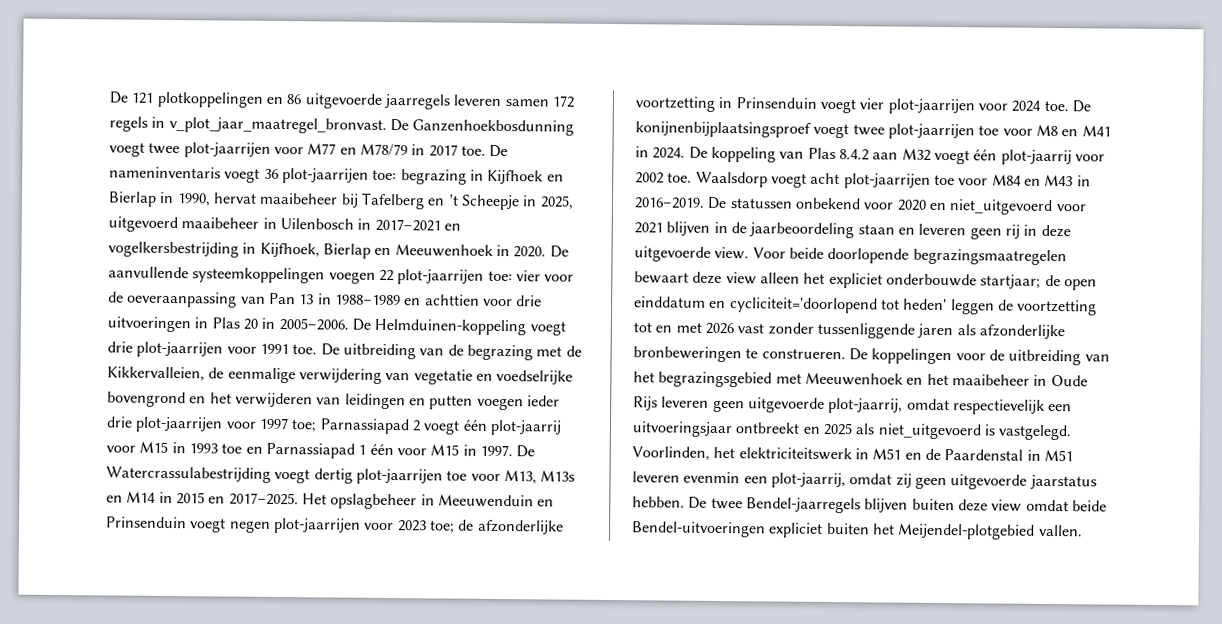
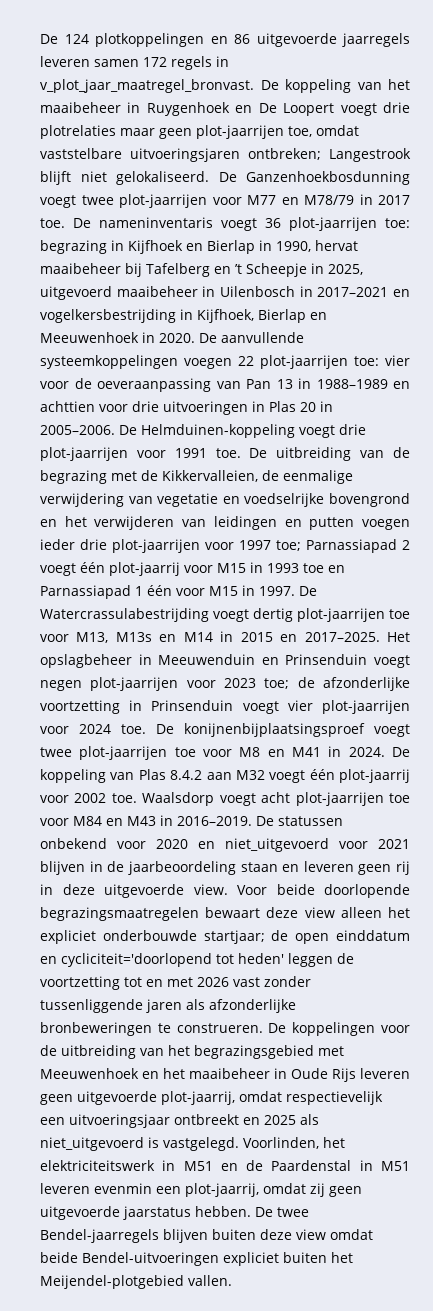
[109,91,154,104] De 121 -> [40,34,89,44] De 124
(409, 125) none -> [285,79,410,93] [40,102,410,116] [40,125,359,139] [40,148,411,162] [40,171,237,185] koppeling van het maaibeheer in Ruygenhoek en De Loopert voegt drie plotrelaties maar geen plot-jaarrijen toe, omdat vaststelbare uitvoeringsjaren ontbreken; Langestrook blijft niet gelokaliseerd. De

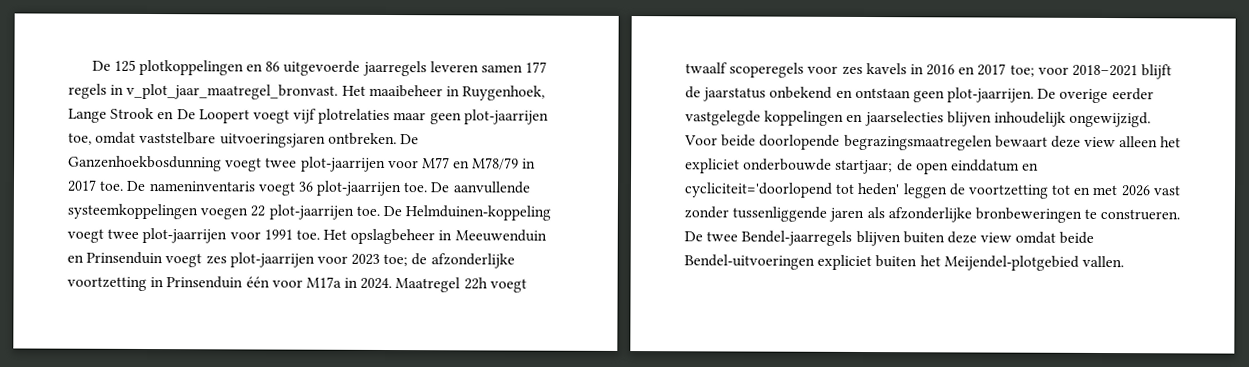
[40,34,89,44] De 124 -> [91,59,136,72] De 125
[143,57,167,67] 172 -> [525,61,548,73] 177
[260,79,410,93] [40,102,230,116] De koppeling van het maaibeheer in Ruygenhoek -> [341,84,546,101] [68,107,155,123] Het maaibeheer in Ruygenhoek, Lange Strook
[383,102,410,113] drie -> [293,108,318,124] vijf
[248,148,411,162] [40,171,209,185] ontbreken; Langestrook blijft niet gelokaliseerd. -> [327,132,397,146] ontbreken.
[385,218,410,228] [40,240,358,254] [40,263,363,277] [40,286,411,300] [40,309,327,323] [40,332,195,343] toe: begrazing in Kijfhoek en Bierlap in 1990, hervat maaibeheer bij Tafelberg en ’t Scheepje in 2025, uitgevoerd maaibeheer in Uilenbosch in 2017–2021 en vogelkersbestrijding in Kijfhoek, Bierlap en Meeuwenhoek in 2020. -> [403,182,429,193] toe.
[354,355,410,366] [40,378,410,392] [40,401,333,415] [40,425,115,435] toe: vier voor de oeveraanpassing van Pan 13 in 1988–1989 en achttien voor drie uitvoeringen in Plas 20 in 2005–2006. -> [355,205,380,216] toe.
[339,424,366,435] drie -> [107,228,140,239] twee
[249,447,410,461] [40,470,353,484] [40,493,410,507] [40,516,411,530] [40,539,410,553] [40,562,345,576] [40,585,317,599] [40,608,410,622] [40,631,380,643] De uitbreiding van de begrazing met de Kikkervalleien, de eenmalige verwijdering van vegetatie en voedselrijke bovengrond en het verwijderen van leidingen en putten voegen ieder drie plot-jaarrijen voor 1997 toe; Parnassiapad 2 voegt één plot-jaarrij voor M15 in 1993 toe en Parnassiapad 1 één voor M15 in 1997. De Watercrassulabestrijding voegt dertig plot-jaarrijen toe voor M13, M13s en M14 in 2015 en 2017–2025. -> (320, 234) none
[40,680,82,691] negen -> [205,255,227,265] zes
[242,700,410,714] [40,723,410,737] [40,746,410,760] [40,769,410,783] [40,792,410,806] [40,815,343,826] [40,838,410,852] [40,861,410,875] [40,884,228,898] voegt vier plot-jaarrijen voor 2024 toe. De konijnenbijplaatsingsproef voegt twee plot-jaarrijen toe voor M8 en M41 in 2024. De koppeling van Plas 8.4.2 aan M32 voegt één plot-jaarrij voor 2002 toe. Waalsdorp voegt acht plot-jaarrijen toe voor M84 en M43 in 2016–2019. De statussen onbekend voor 2020 en niet_uitgevoerd voor 2021 blijven in de jaarbeoordeling staan en leveren geen rij in deze uitgevoerde view. -> [245,276,527,293] [685,62,1173,80] [685,86,1154,104] [685,110,1152,128] één voor M17a in 2024. Maatregel 22h voegt twaalf scoperegels voor zes kavels in 2016 en 2017 toe; voor 2018–2021 blijft de jaarstatus onbekend en ontstaan geen plot-jaarrijen. De overige eerder vastgelegde koppelingen en jaarselecties blijven inhoudelijk ongewijzigd.
[292,1022,411,1036] [40,1045,344,1059] [40,1068,410,1082] [40,1091,383,1105] [40,1114,319,1128] [40,1137,345,1151] [40,1160,410,1171] [40,1183,362,1197] [40,1206,273,1220] koppelingen voor de uitbreiding van het begrazingsgebied met Meeuwenhoek en het maaibeheer in Oude Rijs leveren geen uitgevoerde plot-jaarrij, omdat respectievelijk een uitvoeringsjaar ontbreekt en 2025 als niet_uitgevoerd is vastgelegd. Voorlinden, het elektriciteitswerk in M51 en de Paardenstal in M51 leveren evenmin een plot-jaarrij, omdat zij geen uitgevoerde jaarstatus hebben. De -> (703, 236) none

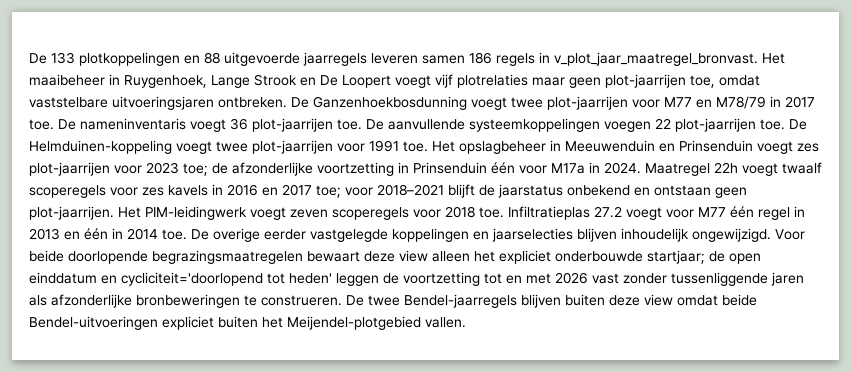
[91,59,136,72] De 125 -> [29,52,75,64] De 133
[265,61,281,72] 86 -> [204,52,220,64] 88
[525,61,548,73] 177 -> [469,52,492,64] 186
(1035, 95) none -> [118,206,805,220] [29,228,187,240] Het PIM-leidingwerk voegt zeven scoperegels voor 2018 toe. Infiltratieplas 27.2 voegt voor M77 één regel in 2013 en één in 2014 toe.

